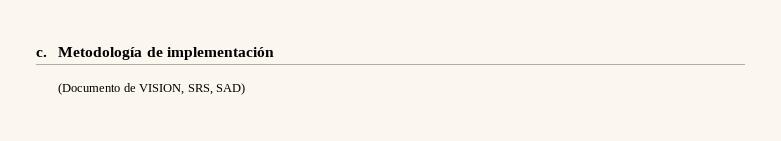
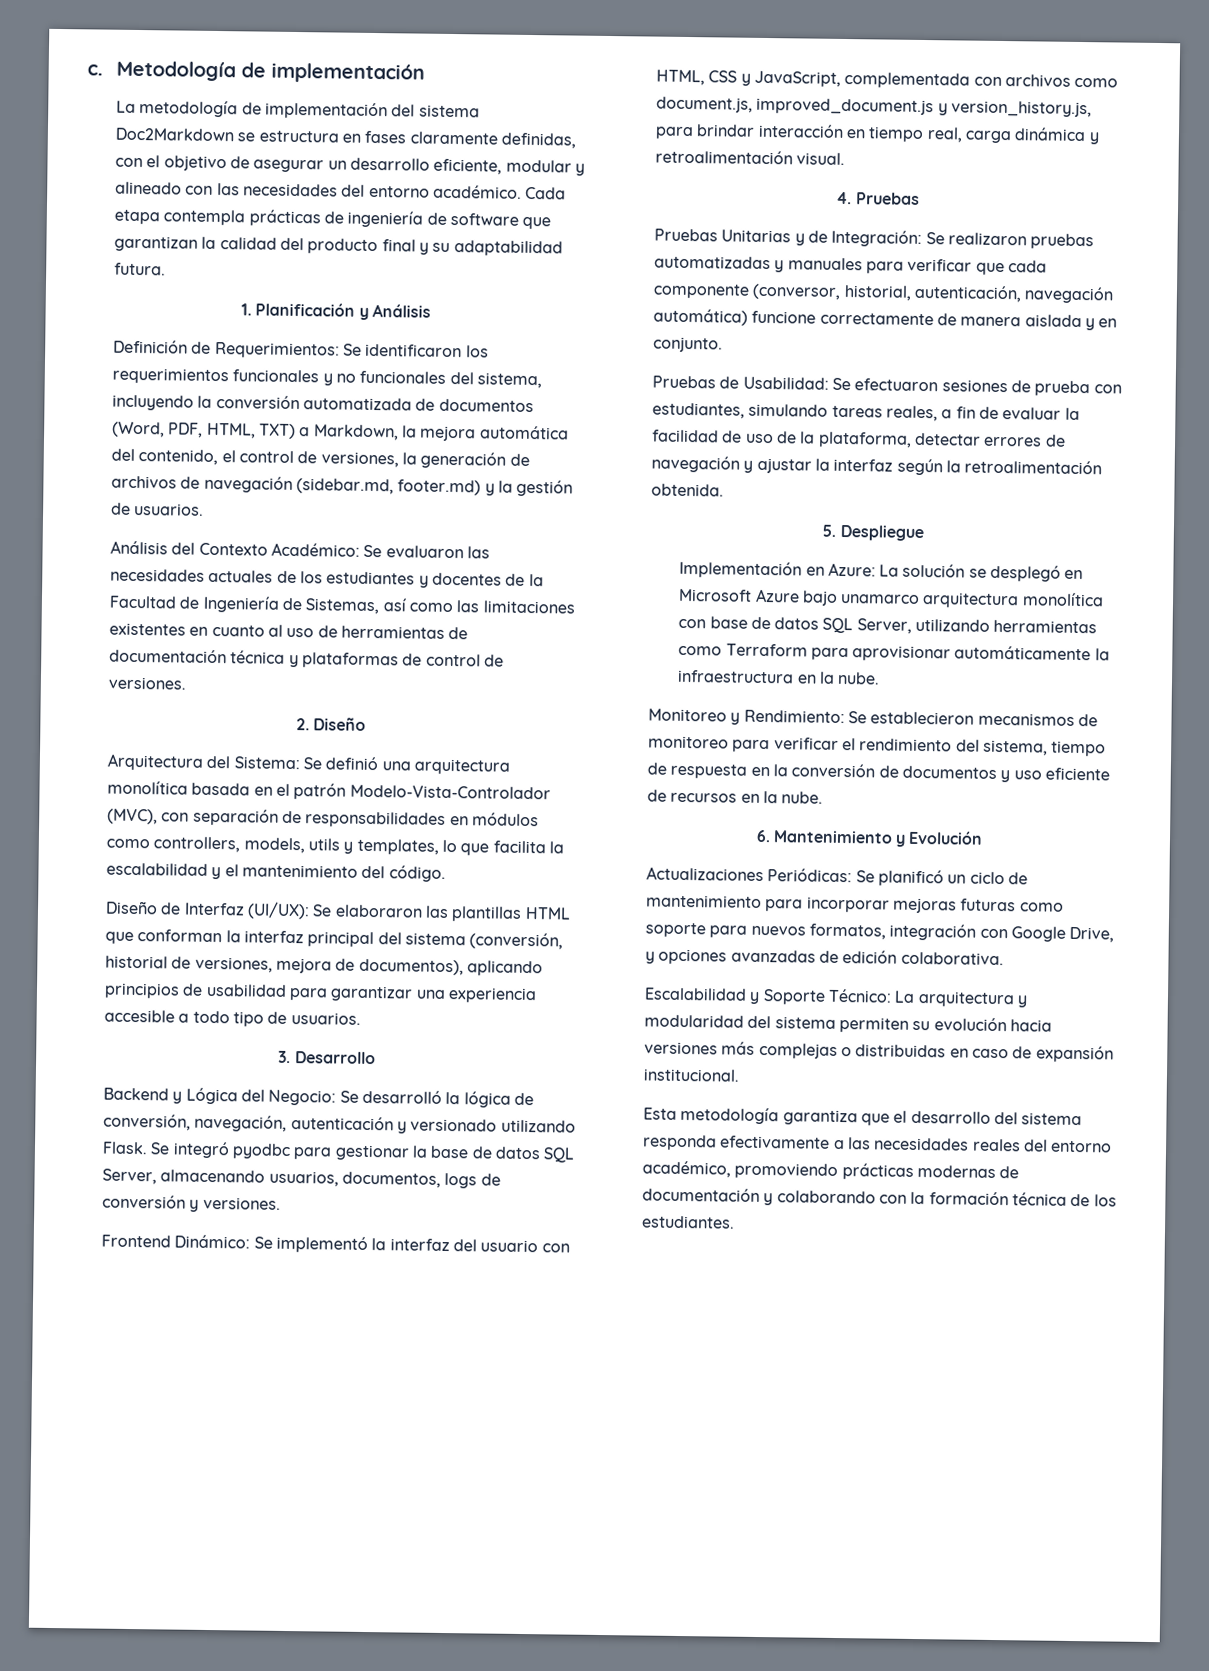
[58,83,245,95] (Documento de VISION, SRS, SAD) -> [116,100,480,120] [115,127,577,149] [115,155,585,176] [115,181,567,200] [114,209,552,230] [114,235,563,257] [114,262,167,276] [241,302,431,320] [113,339,489,359] [112,367,543,389] [112,394,534,413] [112,421,569,442] [111,448,530,469] [111,475,574,497] [111,502,205,516] [110,540,491,559] [110,568,544,588] [109,595,575,615] [109,622,469,640] [109,648,505,669] [108,676,187,690] [295,717,367,731] [107,753,511,775] [107,780,551,800] [107,808,540,828] [106,836,564,856] [106,862,446,882] [105,900,571,922] [105,929,564,950] [105,955,544,977] [104,982,538,1004] [104,1009,361,1027] [278,1050,376,1065] [103,1087,534,1108] [103,1113,576,1134] [102,1141,576,1163] [102,1168,501,1189] [102,1194,281,1212] [101,1234,570,1254] [656,69,1119,89] [656,96,1093,118] [655,123,1100,145] [655,149,846,166] [836,191,920,205] [654,228,1095,250] [654,255,1048,276] [653,283,1115,304] [653,308,1118,331] [653,336,724,353] [652,375,1122,397] [652,402,1080,422] [652,429,1066,448] [651,455,1103,476] [651,483,725,497] [822,524,924,542] [679,560,1084,582] [678,588,1104,609] [678,616,1098,634] [678,643,1110,662] [677,669,881,685] [648,708,1099,727] [648,735,1107,757] [647,762,1110,783] [647,789,824,804] [755,829,984,847] [646,866,1029,887] [646,894,1064,914] [645,922,1115,943] [645,948,1004,966] [644,987,1028,1008] [644,1014,1053,1033] [644,1041,1114,1063] [643,1068,741,1082] [643,1106,1083,1126] [643,1134,1113,1153] [642,1160,1020,1180] [642,1187,1117,1207] [642,1215,736,1229] La metodología de implementación del sistema Doc2Markdown se estructura en fases claramente definidas, con el objetivo de asegurar un desarrollo eficiente, modular y alineado con las necesidades del entorno académico. Cada etapa contempla prácticas de ingeniería de software que garantizan la calidad del producto final y su adaptabilidad futura. // 1. Planificación y Análisis // Definición de Requerimientos: Se identificaron los requerimientos funcionales y no funcionales del sistema, incluyendo la conversión automatizada de documentos (Word, PDF, HTML, TXT) a Markdown, la mejora automática del contenido, el control de versiones, la generación de archivos de navegación (sidebar.md, footer.md) y la gestión de usuarios. // Análisis del Contexto Académico: Se evaluaron las necesidades actuales de los estudiantes y docentes de la Facultad de Ingeniería de Sistemas, así como las limitaciones existentes en cuanto al uso de herramientas de documentación técnica y plataformas de control de versiones. // 2. Diseño // Arquitectura del Sistema: Se definió una arquitectura monolítica basada en el patrón Modelo-Vista-Controlador (MVC), con separación de responsabilidades en módulos como controllers, models, utils y templates, lo que facilita la escalabilidad y el mantenimiento del código. // Diseño de Interfaz (UI/UX): Se elaboraron las plantillas HTML que conforman la interfaz principal del sistema (conversión, historial de versiones, mejora de documentos), aplicando principios de usabilidad para garantizar una experiencia accesible a todo tipo de usuarios. // 3. Desarrollo // Backend y Lógica del Negocio: Se desarrolló la lógica de conversión, navegación, autenticación y versionado utilizando Flask. Se integró pyodbc para gestionar la base de datos SQL Server, almacenando usuarios, documentos, logs de conversión y versiones. // Frontend Dinámico: Se implementó la interfaz del usuario con HTML, CSS y JavaScript, complementada con archivos como document.js, improved_document.js y version_history.js, para brindar interacción en tiempo real, carga dinámica y retroalimentación visual. // 4. Pruebas // Pruebas Unitarias y de Integración: Se realizaron pruebas automatizadas y manuales para verificar que cada componente (conversor, historial, autenticación, navegación automática) funcione correctamente de manera aislada y en conjunto. // Pruebas de Usabilidad: Se efectuaron sesiones de prueba con estudiantes, simulando tareas reales, a fin de evaluar la facilidad de uso de la plataforma, detectar errores de navegación y ajustar la interfaz según la retroalimentación obtenida. // 5. Despliegue // Implementación en Azure: La solución se desplegó en Microsoft Azure bajo unamarco arquitectura monolítica con base de datos SQL Server, utilizando herramientas como Terraform para aprovisionar automáticamente la infraestructura en la nube. // Monitoreo y Rendimiento: Se establecieron mecanismos de monitoreo para verificar el rendimiento del sistema, tiempo de respuesta en la conversión de documentos y uso eficiente de recursos en la nube. // 6. Mantenimiento y Evolución // Actualizaciones Periódicas: Se planificó un ciclo de mantenimiento para incorporar mejoras futuras como soporte para nuevos formatos, integración con Google Drive, y opciones avanzadas de edición colaborativa. // Escalabilidad y Soporte Técnico: La arquitectura y modularidad del sistema permiten su evolución hacia versiones más complejas o distribuidas en caso de expansión institucional. // Esta metodología garantiza que el desarrollo del sistema responda efectivamente a las necesidades reales del entorno académico, promoviendo prácticas modernas de documentación y colaborando con la formación técnica de los estudiantes.

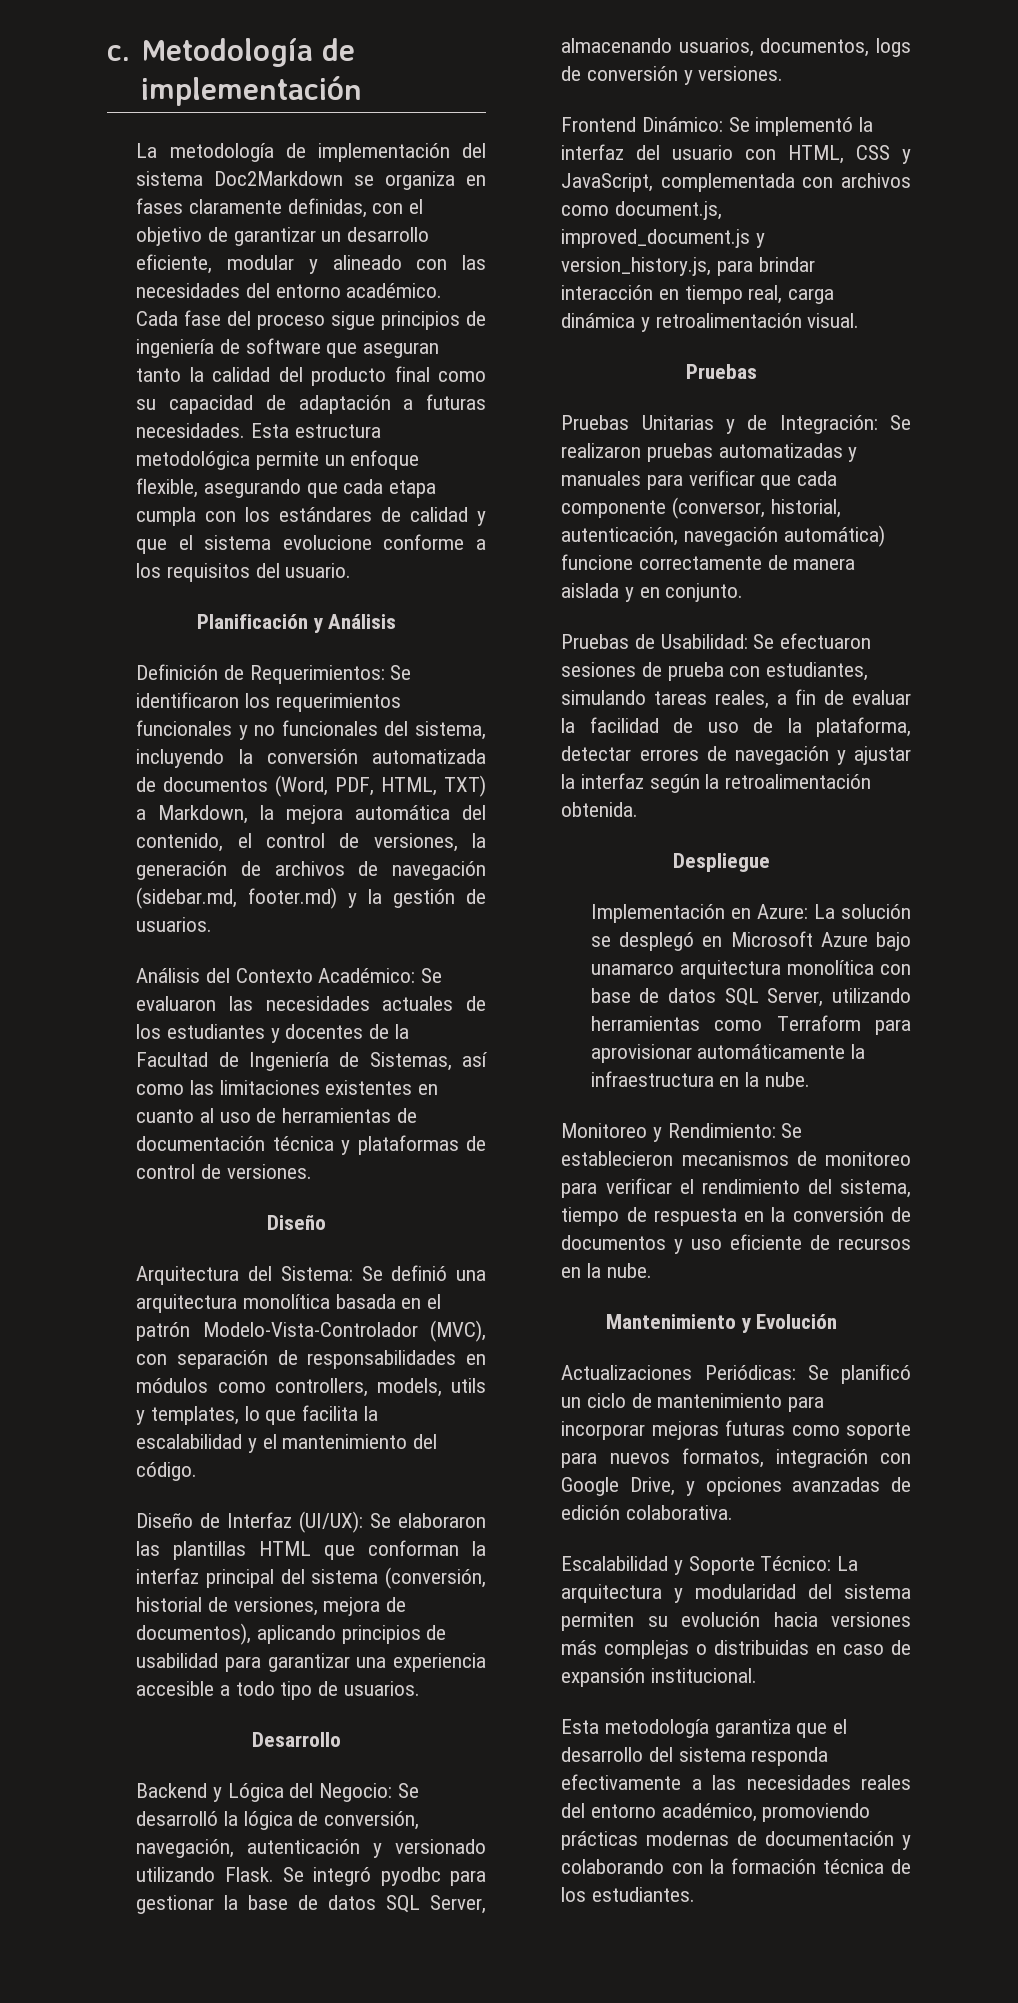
[258,130,339,143] estructura -> [385,171,456,190] organiza
[253,159,325,173] asegurar -> [233,227,316,246] garantizar
[114,209,321,227] etapa contempla prácticas -> [184,310,461,330] fase del proceso sigue principios
[114,235,199,252] garantizan -> [363,342,440,358] [136,368,182,382] aseguran tanto
[419,240,563,257] [114,262,167,276] [241,303,253,316] y su adaptabilidad futura. // 1. -> [438,371,487,382] [136,394,486,414] [136,423,381,438] [136,450,420,470] [136,478,437,498] [136,507,487,526] [136,534,486,554] [136,563,352,582] como su capacidad de adaptación a futuras necesidades. Esta estructura metodológica permite un enfoque flexible, asegurando que cada etapa cumpla con los estándares de calidad y que el sistema evolucione conforme a los requisitos del usuario. //
[295,718,310,731] 2. -> (312, 1171) none
[278,1050,292,1064] 3. -> (420, 1688) none
[836,191,853,205] 4. -> (860, 320) none
[822,524,837,537] 5. -> (639, 809) none
[755,829,771,843] 6. -> (652, 1270) none

